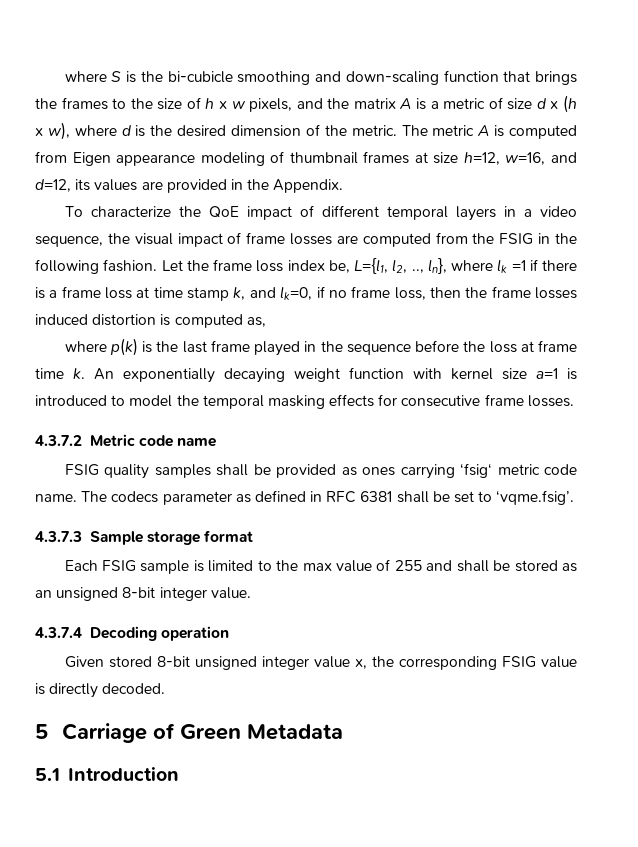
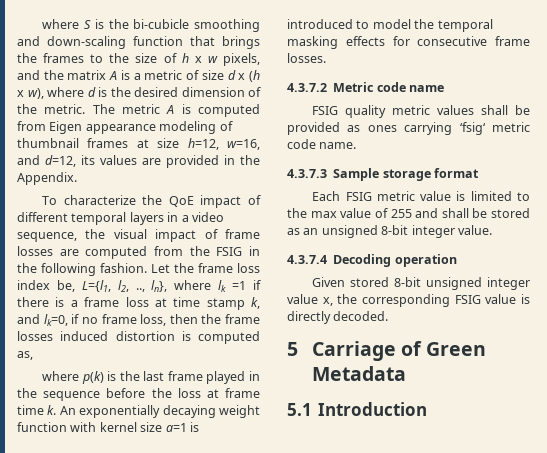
[154,464,211,478] samples -> [392,105,475,115] metric values
[81,490,575,505] The codecs parameter as defined in RFC 6381 shall be set to ‘vqme.fsig’. -> (357, 145) none
[140,560,190,574] sample -> [376,191,452,201] metric value

